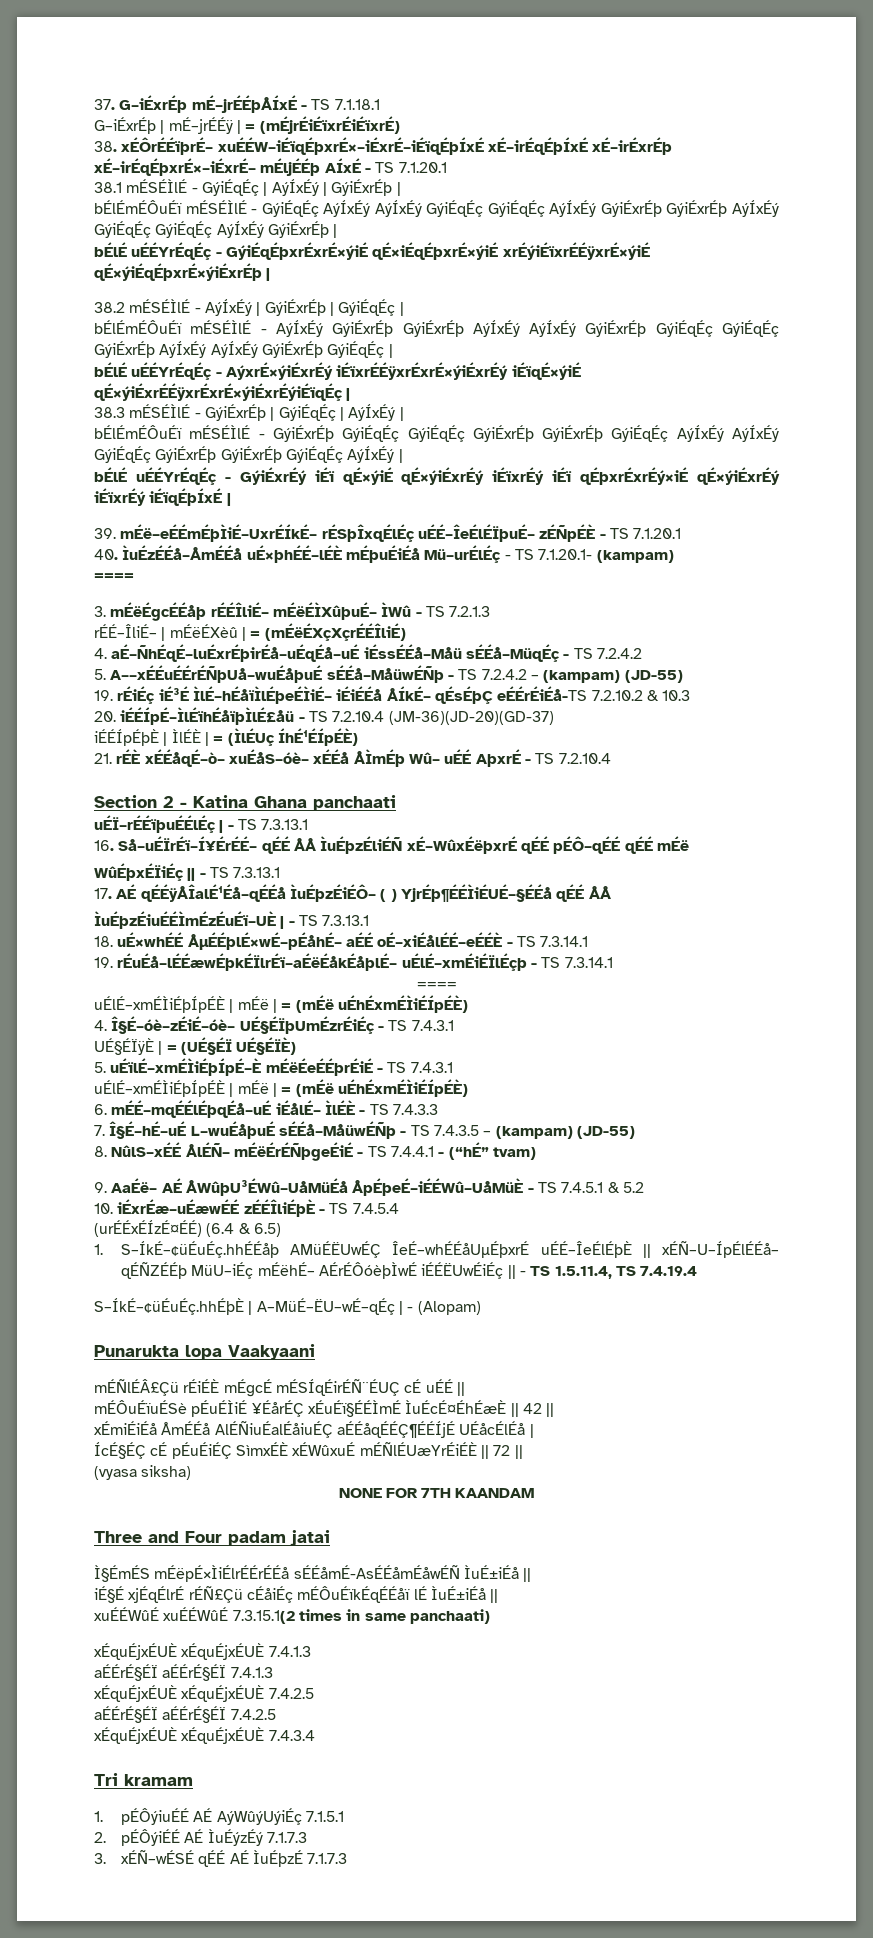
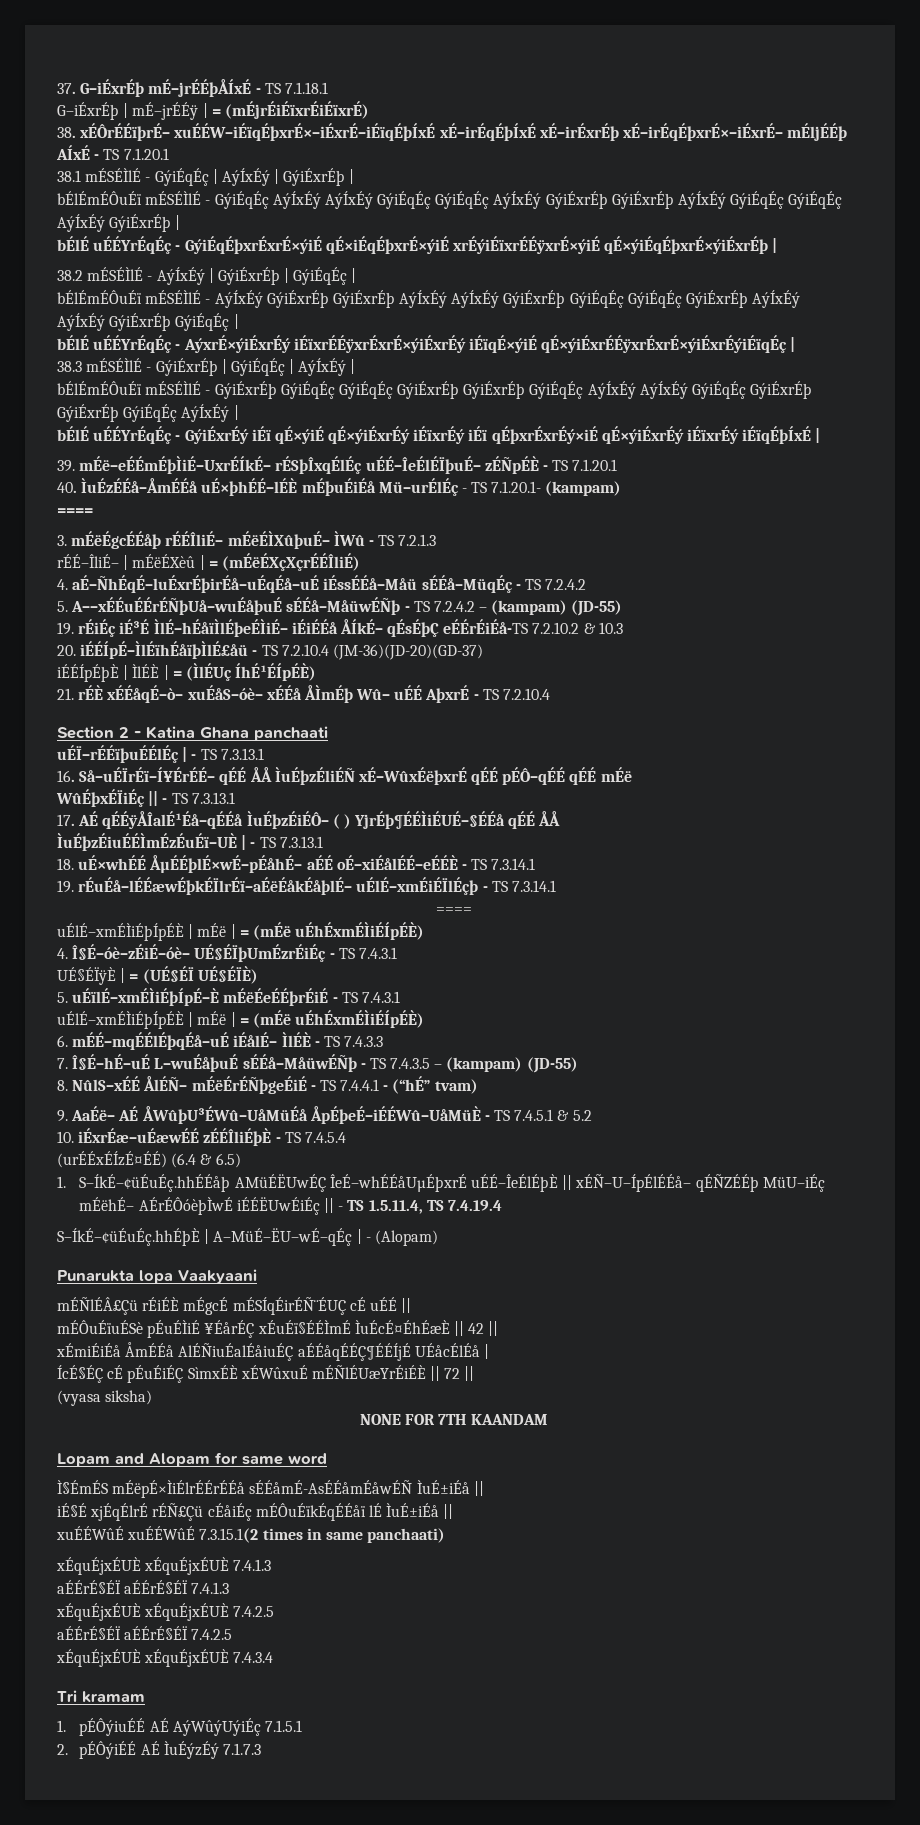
[94,1530,330,1546] Three and Four padam jatai -> [57,1452,327,1467] Lopam and Alopam for same word
[94,1850,348,1867] // 3. xÉÑ–wÉSÉ qÉÉ AÉ ÌuÉþzÉ 7.1.7.3 -> (262, 1749) none

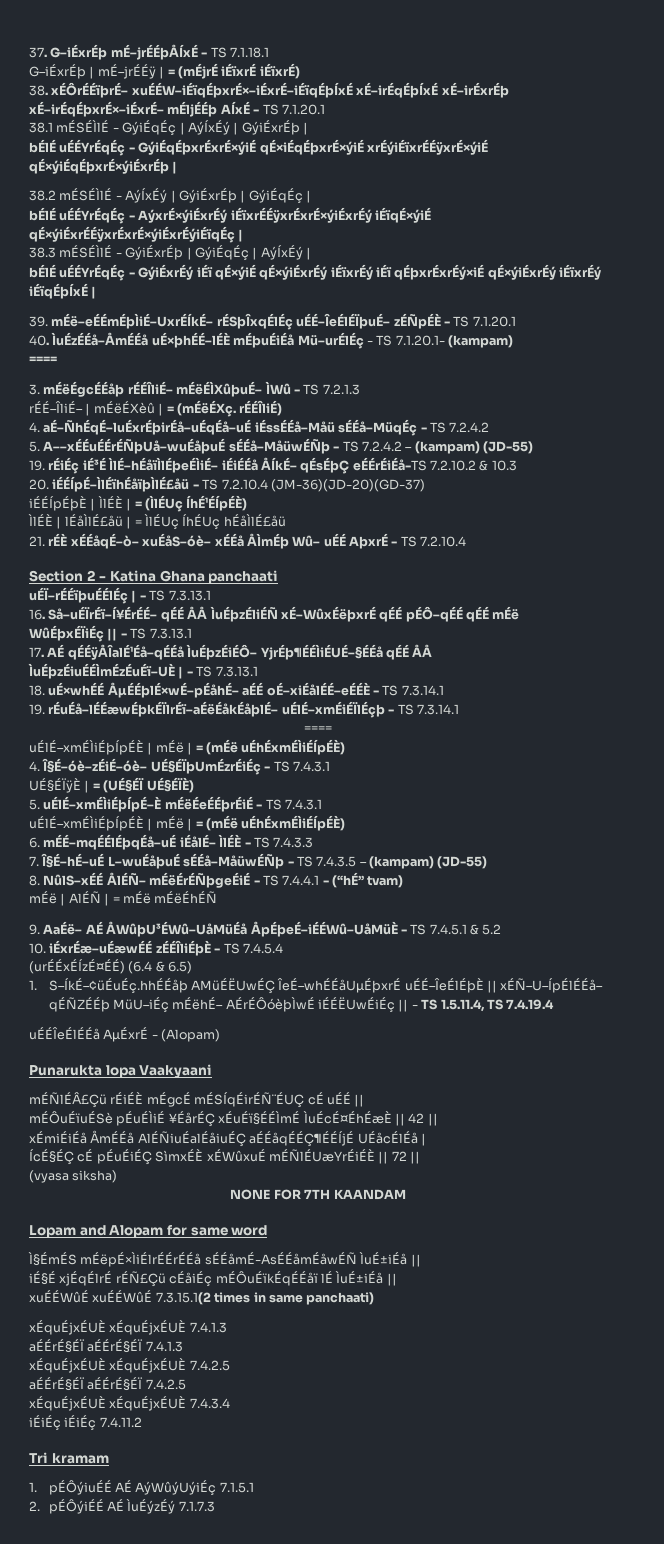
[224,101,369,119] (mÉjrÉiÉïxrÉiÉïxrÉ) -> [177,63,300,79] (mÉjrÉ iÉïxrÉ iÉïxrÉ)
[57,191,843,209] [57,214,181,232] // bÉlÉmÉÔuÉï mÉSÉÌlÉ - GýiÉqÉç AýÍxÉý AýÍxÉý GýiÉqÉç GýiÉqÉç AýÍxÉý GýiÉxrÉþ GýiÉxrÉþ AýÍxÉý GýiÉqÉç GýiÉqÉç AýÍxÉý GýiÉxrÉþ | -> (308, 128) none
[57,290,801,308] [57,313,239,331] // bÉlÉmÉÔuÉï mÉSÉÌlÉ - AýÍxÉý GýiÉxrÉþ GýiÉxrÉþ AýÍxÉý AýÍxÉý GýiÉxrÉþ GýiÉqÉç GýiÉqÉç GýiÉxrÉþ AýÍxÉý AýÍxÉý GýiÉxrÉþ GýiÉqÉç | -> (311, 196) none
[57,381,813,399] [57,404,239,422] // bÉlÉmÉÔuÉï mÉSÉÌlÉ - GýiÉxrÉþ GýiÉqÉç GýiÉqÉç GýiÉxrÉþ GýiÉxrÉþ GýiÉqÉç AýÍxÉý AýÍxÉý GýiÉqÉç GýiÉxrÉþ GýiÉxrÉþ GýiÉqÉç AýÍxÉý | -> (311, 253) none
[221,553,360,571] (mÉëÉXçXçrÉÉÎliÉ) -> [176,400,283,417] (mÉëÉXç. rÉÉÎliÉ)
(317, 672) none -> [28,514,286,530] // ÌlÉÈ | lÉåÌlÉ£åü | = ÌlÉUç ÍhÉUç hÉåÌlÉ£åü
[332,814,351,829] ( ) -> (258, 652) none
[72,988,220,1006] uÉïlÉ–xmÉÌiÉþÍpÉ–È -> [43,796,162,812] uÉlÉ–xmÉÌiÉþÍpÉ–È
(478, 1086) none -> [29,891,218,906] // mÉë | AlÉÑ | = mÉë mÉëÉhÉÑ
[57,1228,362,1246] S–ÍkÉ–¢üÉuÉç.hhÉþÈ | A–MüÉ–ËU–wÉ–qÉç | -> [29,1027,149,1042] uÉÉÎeÉlÉÉå AµÉxrÉ
(274, 1657) none -> [29,1415,142,1431] // iÉiÉç iÉiÉç 7.4.11.2

